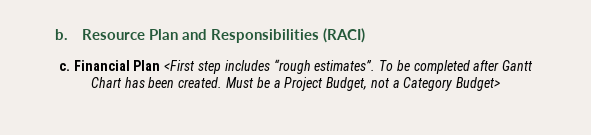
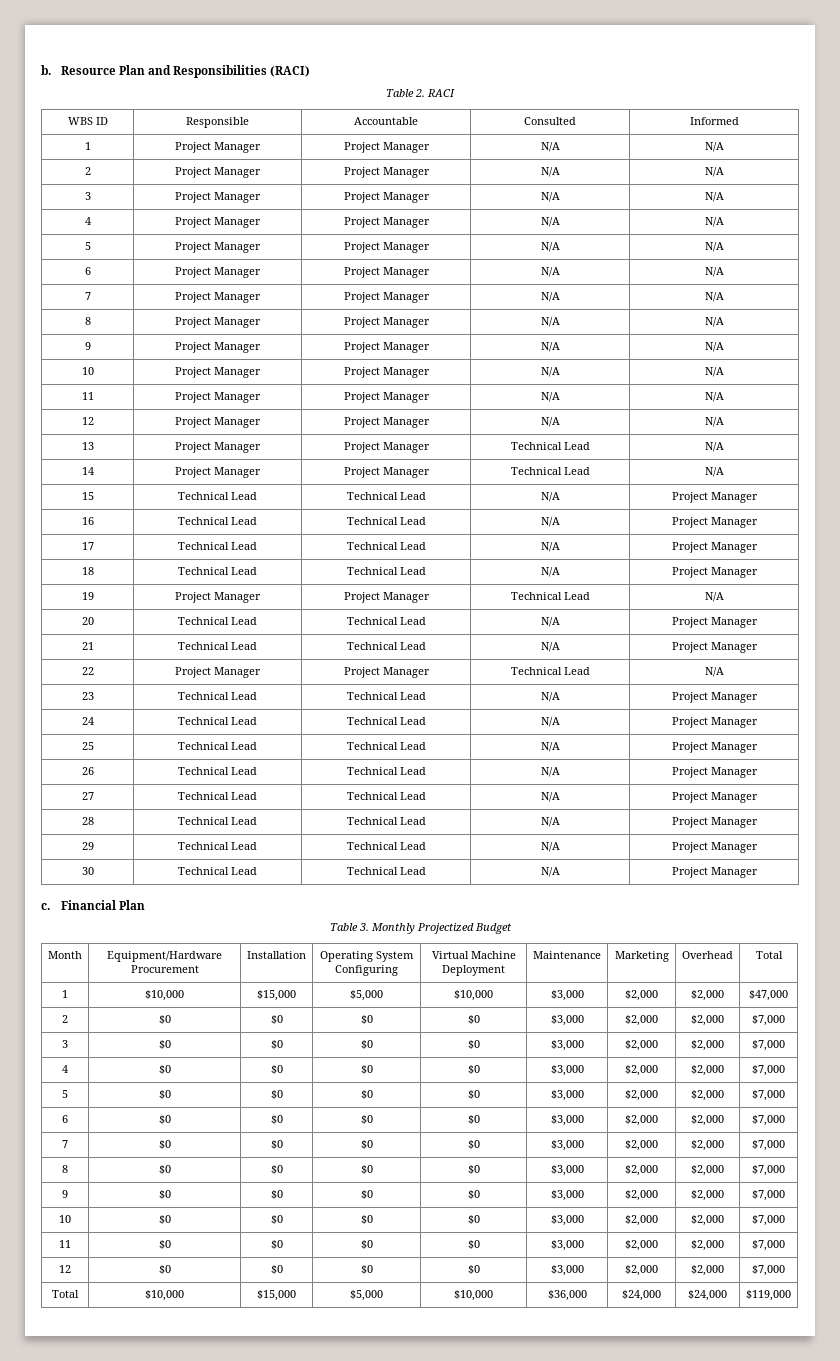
[58,59,534,74] [90,77,501,91] c. Financial Plan <First step includes “rough estimates”. To be completed after Gantt Chart has been created. Must be a Project Budget, not a Category Budget> -> [386,89,455,97] [67,117,108,125] [186,117,249,128] [354,117,418,125] [524,117,576,125] [689,117,739,125] [84,142,91,150] [175,142,261,153] [343,142,430,153] [540,142,560,152] [704,142,724,152] [84,167,91,175] [175,167,261,178] [343,167,430,178] [540,167,560,177] [704,167,724,177] [84,192,91,200] [175,192,261,203] [343,192,430,203] [540,192,560,202] [704,192,724,202] [84,217,91,225] [175,217,261,228] [343,217,430,228] [540,217,560,227] [704,217,724,227] [84,242,91,250] [175,242,261,253] [343,242,430,253] [540,242,560,252] [704,242,724,252] [84,267,91,275] [175,267,261,278] [343,267,430,278] [540,267,560,277] [704,267,724,277] [84,292,91,300] [175,292,261,303] [343,292,430,303] [540,292,560,302] [704,292,724,302] [84,317,91,325] [175,317,261,328] [343,317,430,328] [540,317,560,327] [704,317,724,327] [84,342,91,350] [175,342,261,353] [343,342,430,353] [540,342,560,352] [704,342,724,352] [81,367,94,375] [175,367,261,378] [343,367,430,378] [540,367,560,377] [704,367,724,377] [81,392,94,400] [175,392,261,403] [343,392,430,403] [540,392,560,402] [704,392,724,402] [81,417,94,425] [175,417,261,428] [343,417,430,428] [540,417,560,427] [704,417,724,427] [81,442,94,450] [175,442,261,453] [343,442,430,453] [510,442,590,450] [704,442,724,452] [81,467,94,475] [175,467,261,478] [343,467,430,478] [510,467,590,475] [704,467,724,477] [81,492,94,500] [178,492,257,500] [346,492,426,500] [540,492,560,502] [671,492,758,503] [81,517,94,525] [178,517,257,525] [346,517,426,525] [540,517,560,527] [671,517,758,528] [81,542,94,550] [178,542,257,550] [346,542,426,550] [540,542,560,552] [671,542,758,553] [81,567,94,575] [178,567,257,575] [346,567,426,575] [540,567,560,577] [671,567,758,578] [81,592,94,600] [175,592,261,603] [343,592,430,603] [510,592,590,600] [704,592,724,602] [81,617,94,625] [178,617,257,625] [346,617,426,625] [540,617,560,627] [671,617,758,628] [81,642,94,650] [178,642,257,650] [346,642,426,650] [540,642,560,652] [671,642,758,653] [81,667,94,675] [175,667,261,678] [343,667,430,678] [510,667,590,675] [704,667,724,677] [81,692,94,700] [178,692,257,700] [346,692,426,700] [540,692,560,702] [671,692,758,703] [81,717,94,725] [178,717,257,725] [346,717,426,725] [540,717,560,727] [671,717,758,728] [81,742,94,750] [178,742,257,750] [346,742,426,750] [540,742,560,752] [671,742,758,753] [81,767,94,775] [178,767,257,775] [346,767,426,775] [540,767,560,777] [671,767,758,778] [81,792,94,800] [178,792,257,800] [346,792,426,800] [540,792,560,802] [671,792,758,803] [81,817,94,825] [178,817,257,825] [346,817,426,825] [540,817,560,827] [671,817,758,828] [81,842,94,850] [178,842,257,850] [346,842,426,850] [540,842,560,852] [671,842,758,853] [81,867,94,875] [178,867,257,875] [346,867,426,875] [540,867,560,877] [671,867,758,878] [41,900,145,910] [329,923,512,934] [48,951,82,959] [107,951,222,962] [130,965,199,973] [247,951,306,959] [320,951,414,962] [335,965,398,976] [431,951,516,959] [442,965,505,976] [533,951,601,959] [614,951,669,962] [682,951,733,959] [755,951,783,959] [62,990,68,998] [145,990,184,1001] [257,990,296,1001] [350,990,383,1001] [454,990,493,1001] [550,990,584,1001] [625,990,658,1001] [691,990,724,1001] [749,990,788,1001] [62,1015,68,1023] [158,1015,171,1024] [270,1015,283,1024] [360,1015,373,1024] [467,1015,480,1024] [550,1015,584,1026] [625,1015,658,1026] [691,1015,724,1026] [752,1015,785,1026] [62,1040,68,1048] [158,1040,171,1049] [270,1040,283,1049] [360,1040,373,1049] [467,1040,480,1049] [550,1040,584,1051] [625,1040,658,1051] [691,1040,724,1051] [752,1040,785,1051] [62,1065,68,1073] [158,1065,171,1074] [270,1065,283,1074] [360,1065,373,1074] [467,1065,480,1074] [550,1065,584,1076] [625,1065,658,1076] [691,1065,724,1076] [752,1065,785,1076] [62,1090,68,1098] [158,1090,171,1099] [270,1090,283,1099] [360,1090,373,1099] [467,1090,480,1099] [550,1090,584,1101] [625,1090,658,1101] [691,1090,724,1101] [752,1090,785,1101] [62,1115,68,1123] [158,1115,171,1124] [270,1115,283,1124] [360,1115,373,1124] [467,1115,480,1124] [550,1115,584,1126] [625,1115,658,1126] [691,1115,724,1126] [752,1115,785,1126] [62,1140,68,1148] [158,1140,171,1149] [270,1140,283,1149] [360,1140,373,1149] [467,1140,480,1149] [550,1140,584,1151] [625,1140,658,1151] [691,1140,724,1151] [752,1140,785,1151] [62,1165,68,1173] [158,1165,171,1174] [270,1165,283,1174] [360,1165,373,1174] [467,1165,480,1174] [550,1165,584,1176] [625,1165,658,1176] [691,1165,724,1176] [752,1165,785,1176] [62,1190,68,1198] [158,1190,171,1199] [270,1190,283,1199] [360,1190,373,1199] [467,1190,480,1199] [550,1190,584,1201] [625,1190,658,1201] [691,1190,724,1201] [752,1190,785,1201] [59,1215,71,1223] [158,1215,171,1224] [270,1215,283,1224] [360,1215,373,1224] [467,1215,480,1224] [550,1215,584,1226] [625,1215,658,1226] [691,1215,724,1226] [752,1215,785,1226] [59,1240,71,1248] [158,1240,171,1249] [270,1240,283,1249] [360,1240,373,1249] [467,1240,480,1249] [550,1240,584,1251] [625,1240,658,1251] [691,1240,724,1251] [752,1240,785,1251] [59,1265,71,1273] [158,1265,171,1274] [270,1265,283,1274] [360,1265,373,1274] [467,1265,480,1274] [550,1265,584,1276] [625,1265,658,1276] [691,1265,724,1276] [752,1265,785,1276] [52,1290,79,1298] [145,1290,184,1301] [257,1290,296,1301] [350,1290,383,1301] [454,1290,493,1301] [547,1290,587,1301] [622,1290,661,1301] [688,1290,727,1301] [746,1290,791,1301] Table 2. RACI // WBS ID | Responsible | Accountable | Consulted | Informed // 1 | Project Manager | Project Manager | N/A | N/A // 2 | Project Manager | Project Manager | N/A | N/A // 3 | Project Manager | Project Manager | N/A | N/A // 4 | Project Manager | Project Manager | N/A | N/A // 5 | Project Manager | Project Manager | N/A | N/A // 6 | Project Manager | Project Manager | N/A | N/A // 7 | Project Manager | Project Manager | N/A | N/A // 8 | Project Manager | Project Manager | N/A | N/A // 9 | Project Manager | Project Manager | N/A | N/A // 10 | Project Manager | Project Manager | N/A | N/A // 11 | Project Manager | Project Manager | N/A | N/A // 12 | Project Manager | Project Manager | N/A | N/A // 13 | Project Manager | Project Manager | Technical Lead | N/A // 14 | Project Manager | Project Manager | Technical Lead | N/A // 15 | Technical Lead | Technical Lead | N/A | Project Manager // 16 | Technical Lead | Technical Lead | N/A | Project Manager // 17 | Technical Lead | Technical Lead | N/A | Project Manager // 18 | Technical Lead | Technical Lead | N/A | Project Manager // 19 | Project Manager | Project Manager | Technical Lead | N/A // 20 | Technical Lead | Technical Lead | N/A | Project Manager // 21 | Technical Lead | Technical Lead | N/A | Project Manager // 22 | Project Manager | Project Manager | Technical Lead | N/A // 23 | Technical Lead | Technical Lead | N/A | Project Manager // 24 | Technical Lead | Technical Lead | N/A | Project Manager // 25 | Technical Lead | Technical Lead | N/A | Project Manager // 26 | Technical Lead | Technical Lead | N/A | Project Manager // 27 | Technical Lead | Technical Lead | N/A | Project Manager // 28 | Technical Lead | Technical Lead | N/A | Project Manager // 29 | Technical Lead | Technical Lead | N/A | Project Manager // 30 | Technical Lead | Technical Lead | N/A | Project Manager // c. Financial Plan // Table 3. Monthly Projectized Budget // Month | Equipment/Hardware Procurement | Installation | Operating System Configuring | Virtual Machine Deployment | Maintenance | Marketing | Overhead | Total // 1 | $10,000 | $15,000 | $5,000 | $10,000 | $3,000 | $2,000 | $2,000 | $47,000 // 2 | $0 | $0 | $0 | $0 | $3,000 | $2,000 | $2,000 | $7,000 // 3 | $0 | $0 | $0 | $0 | $3,000 | $2,000 | $2,000 | $7,000 // 4 | $0 | $0 | $0 | $0 | $3,000 | $2,000 | $2,000 | $7,000 // 5 | $0 | $0 | $0 | $0 | $3,000 | $2,000 | $2,000 | $7,000 // 6 | $0 | $0 | $0 | $0 | $3,000 | $2,000 | $2,000 | $7,000 // 7 | $0 | $0 | $0 | $0 | $3,000 | $2,000 | $2,000 | $7,000 // 8 | $0 | $0 | $0 | $0 | $3,000 | $2,000 | $2,000 | $7,000 // 9 | $0 | $0 | $0 | $0 | $3,000 | $2,000 | $2,000 | $7,000 // 10 | $0 | $0 | $0 | $0 | $3,000 | $2,000 | $2,000 | $7,000 // 11 | $0 | $0 | $0 | $0 | $3,000 | $2,000 | $2,000 | $7,000 // 12 | $0 | $0 | $0 | $0 | $3,000 | $2,000 | $2,000 | $7,000 // Total | $10,000 | $15,000 | $5,000 | $10,000 | $36,000 | $24,000 | $24,000 | $119,000

